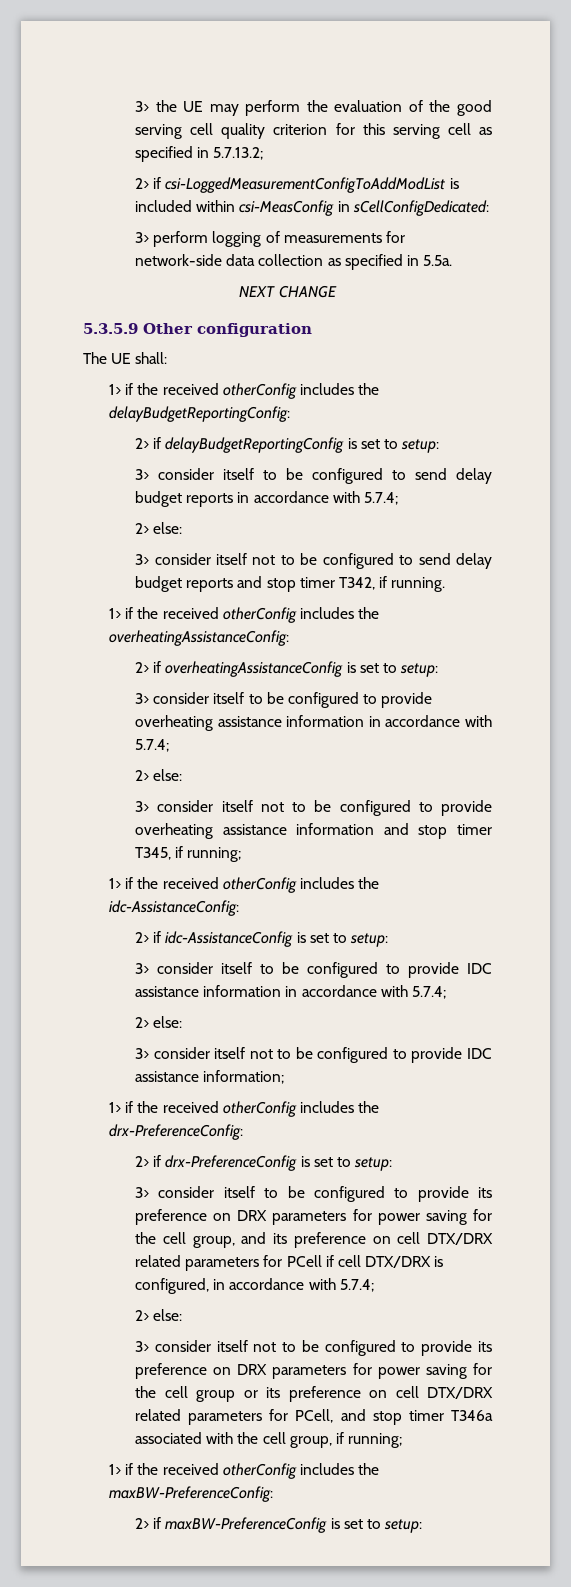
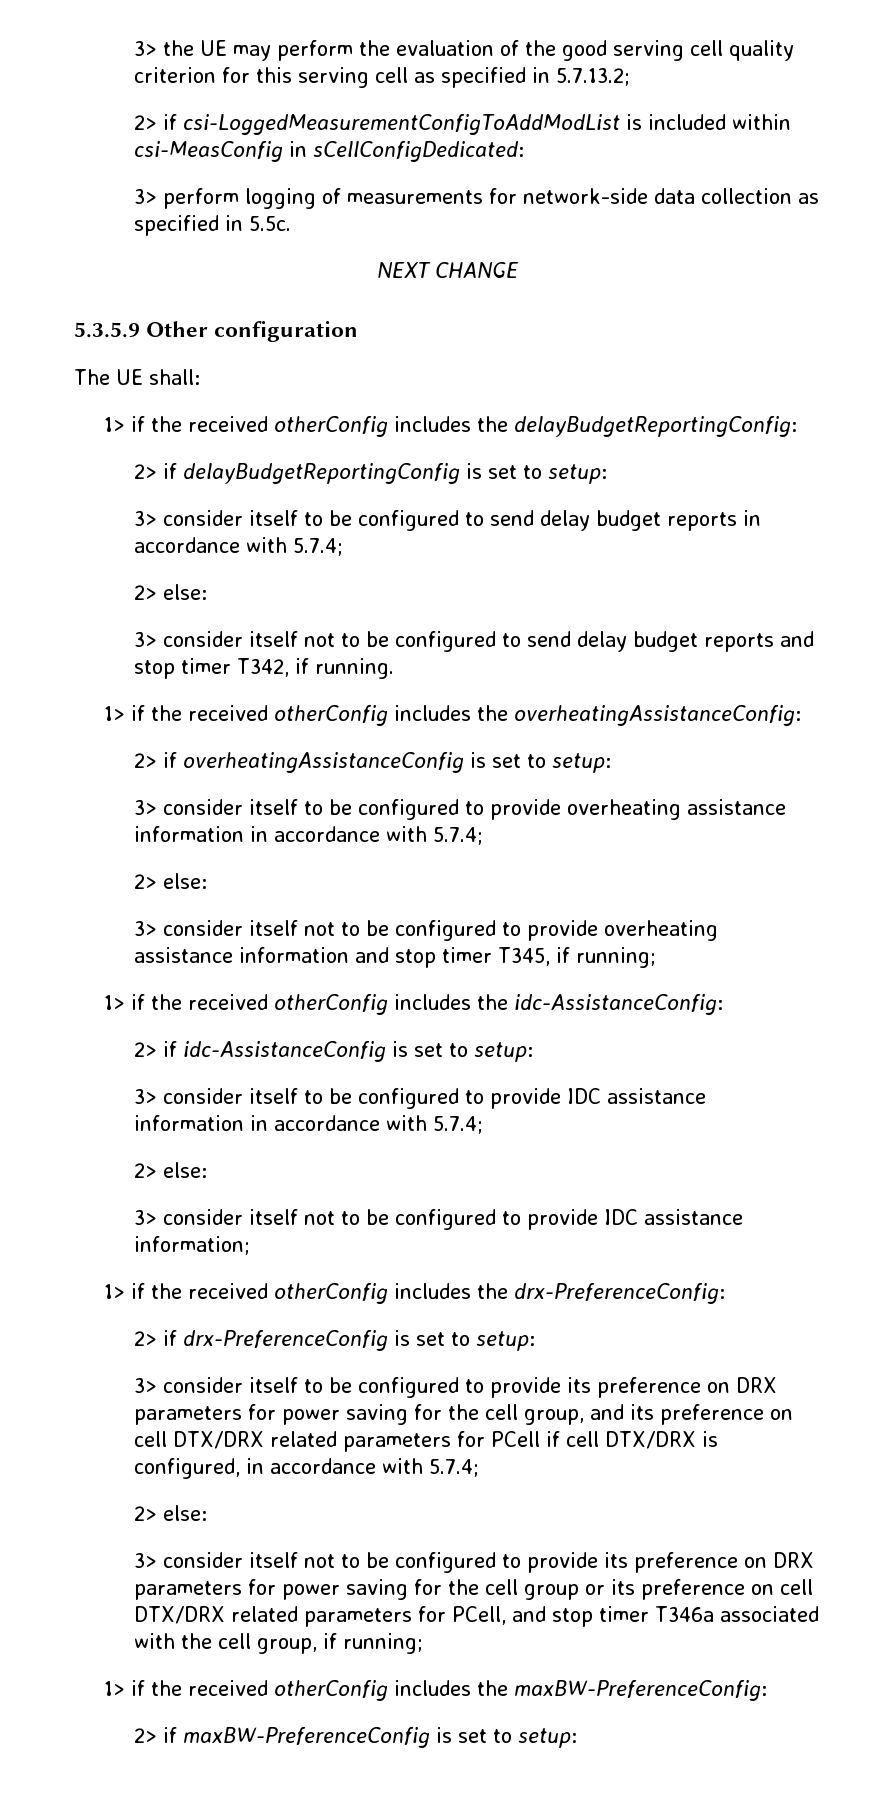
[423,255,453,266] 5.5a. -> [249,216,292,231] 5.5c.

